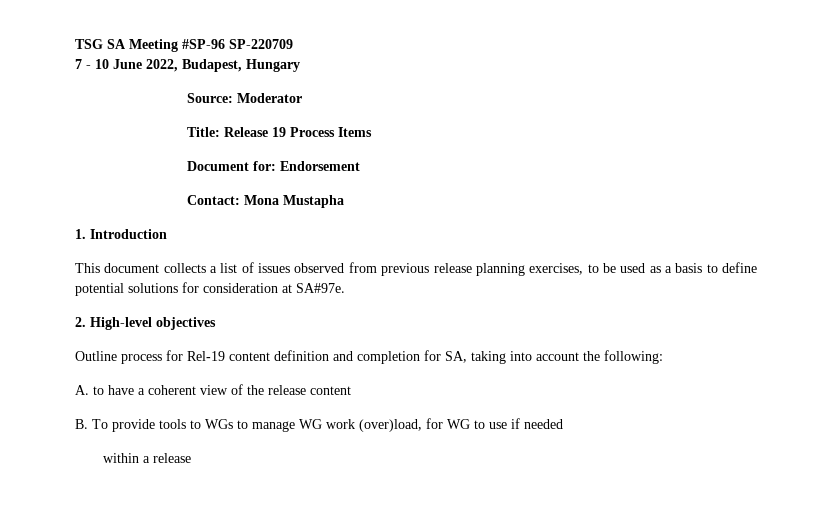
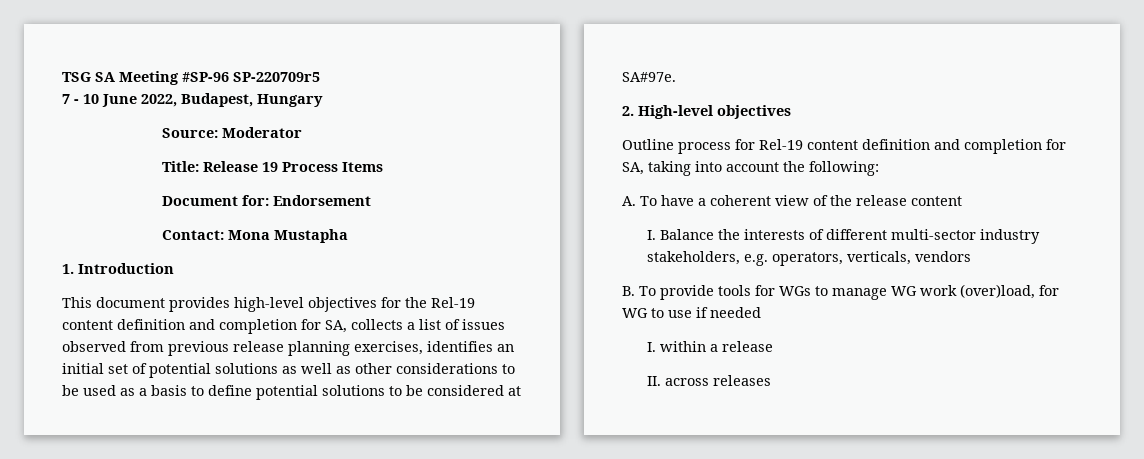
[229,39,293,49] SP-220709 -> [233,72,320,82] SP-220709r5
(160, 268) none -> [169,297,475,312] [62,319,347,334] provides high-level objectives for the Rel-19 content definition and completion for SA,
(584, 269) none -> [427,341,514,352] [62,363,498,378] identifies an initial set of potential solutions as well as other considerations
[182,282,278,293] for consideration -> [389,385,504,396] to be considered
[93,386,104,395] to -> [640,196,657,206] To
(351, 390) none -> [647,229,1041,244] [647,251,972,266] // I. Balance the interests of different multi-sector industry stakeholders, e.g. operators, verticals, vendors
[190,420,201,429] to -> [755,285,775,296] for
(563, 424) none -> [647,342,657,352] I.
(191, 458) none -> [647,375,772,386] // II. across releases

